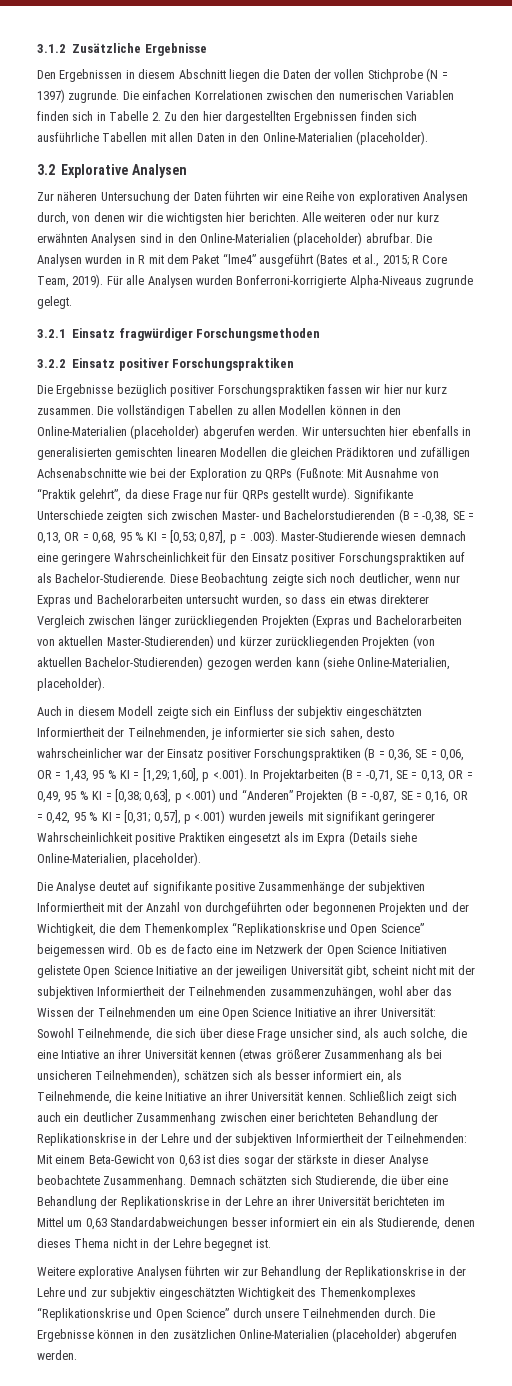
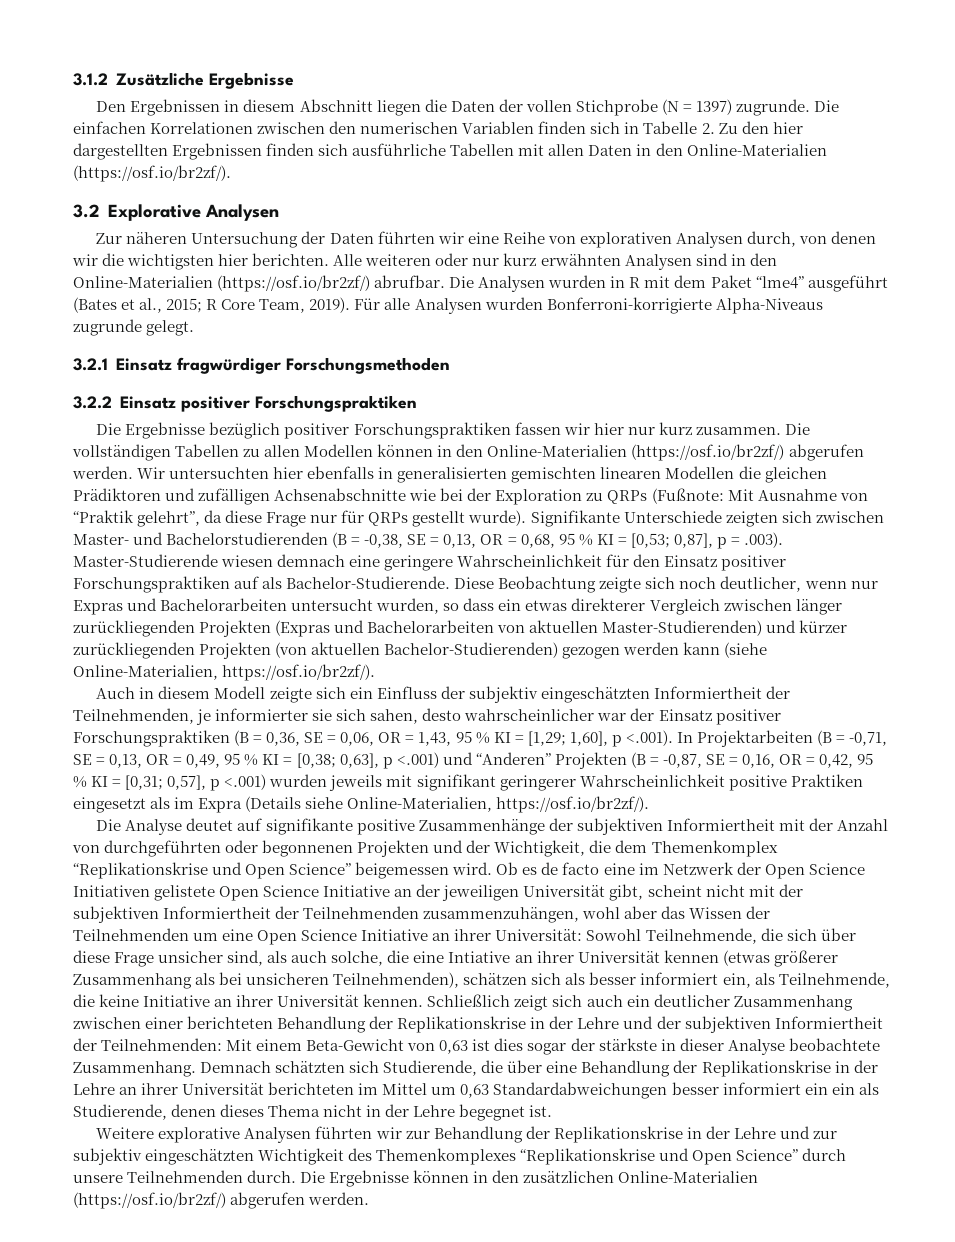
[356,131,428,145] (placeholder). -> [73,165,231,182] (https://osf.io/br2zf/).
[293,232,363,246] (placeholder) -> [217,275,371,292] (https://osf.io/br2zf/)
[130,425,200,439] (placeholder) -> [631,444,785,461] (https://osf.io/br2zf/)
[37,677,105,691] placeholder). -> [222,664,376,681] https://osf.io/br2zf/).
[133,852,202,866] placeholder). -> [496,796,650,813] https://osf.io/br2zf/).
[332,1328,402,1342] (placeholder) -> [73,1192,226,1209] (https://osf.io/br2zf/)

